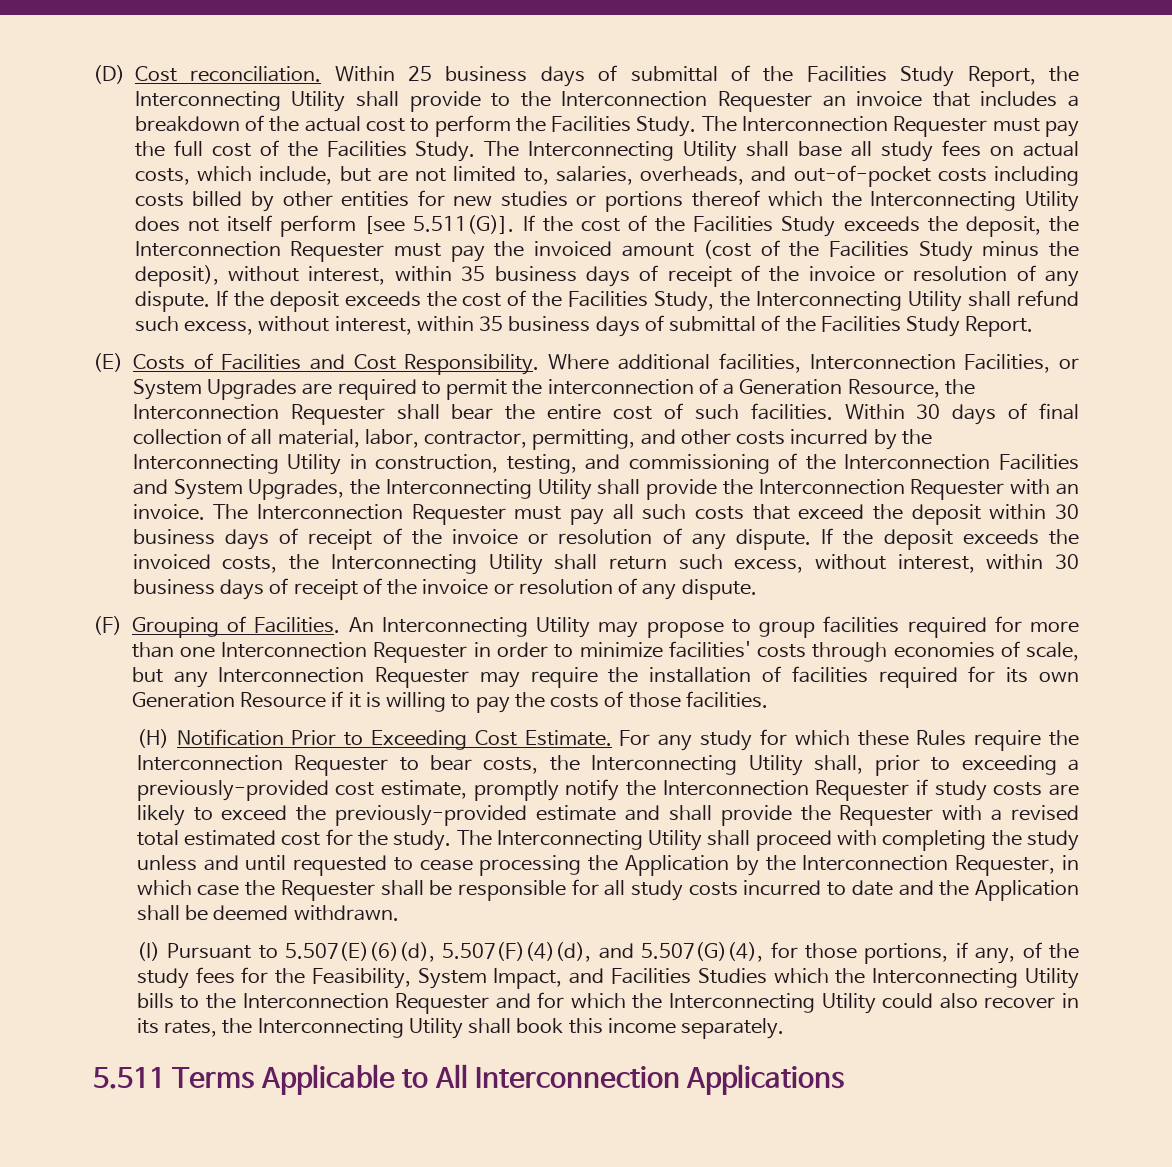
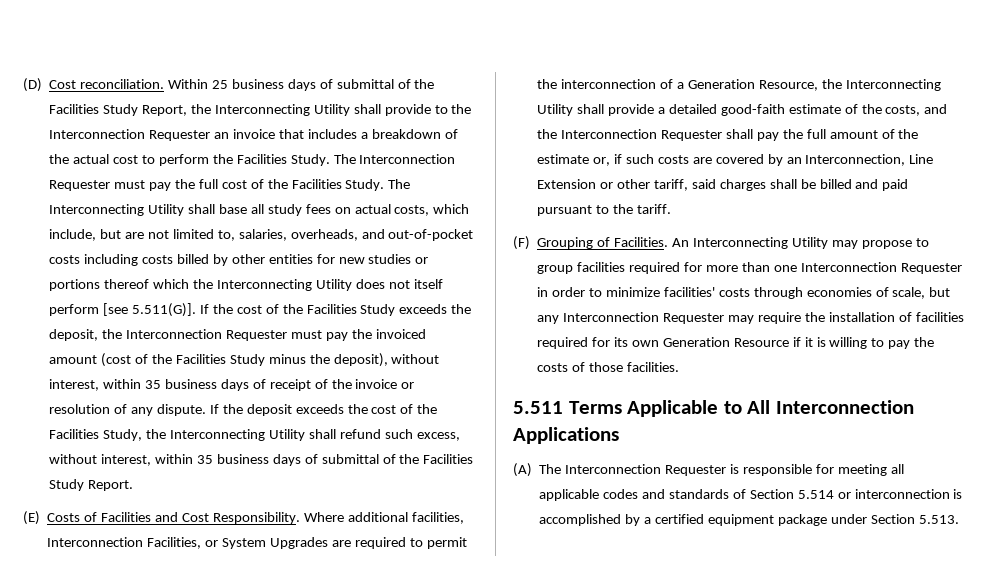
[132,403,1079,425] [132,428,932,450] [132,453,1079,475] [132,479,1080,500] [132,504,1080,525] [132,528,1079,550] [132,554,1079,575] [132,578,757,600] Interconnection Requester shall bear the entire cost of such facilities. Within 30 days of final collection of all material, labor, contractor, permitting, and other costs incurred by the Interconnecting Utility in construction, testing, and commissioning of the Interconnection Facilities and System Upgrades, the Interconnecting Utility shall provide the Interconnection Requester with an invoice. The Interconnection Requester must pay all such costs that exceed the deposit within 30 business days of receipt of the invoice or resolution of any dispute. If the deposit exceeds the invoiced costs, the Interconnecting Utility shall return such excess, without interest, within 30 business days of receipt of the invoice or resolution of any dispute. -> [845,79,941,91] [537,104,948,116] [537,129,919,141] [537,154,934,166] [537,179,909,191] [537,204,671,216] Interconnecting Utility shall provide a detailed good-faith estimate of the costs, and the Interconnection Requester shall pay the full amount of the estimate or, if such costs are covered by an Interconnection, Line Extension or other tariff, said charges shall be billed and paid pursuant to the tariff.
[136,729,1080,751] [136,755,1080,776] [136,779,1079,801] [136,805,1079,826] [136,829,1080,851] [136,855,1079,876] [136,879,1080,901] [136,905,399,921] [136,942,1079,964] [136,967,1079,989] [136,992,1079,1014] [136,1018,785,1039] // (H) Notification Prior to Exceeding Cost Estimate. For any study for which these Rules require the Interconnection Requester to bear costs, the Interconnecting Utility shall, prior to exceeding a previously-provided cost estimate, promptly notify the Interconnection Requester if study costs are likely to exceed the previously-provided estimate and shall provide the Requester with a revised total estimated cost for the study. The Interconnecting Utility shall proceed with completing the study unless and until requested to cease processing the Application by the Interconnection Requester, in which case the Requester shall be responsible for all study costs incurred to date and the Application shall be deemed withdrawn. // (I) Pursuant to 5.507(E)(6)(d), 5.507(F)(4)(d), and 5.507(G)(4), for those portions, if any, of the study fees for the Feasibility, System Impact, and Facilities Studies which the Interconnecting Utility bills to the Interconnection Requester and for which the Interconnecting Utility could also recover in its rates, the Interconnecting Utility shall book this income separately. -> (679, 367) none
(845, 1079) none -> [513,463,904,477] [539,489,963,501] [539,514,959,526] // (A) The Interconnection Requester is responsible for meeting all applicable codes and standards of Section 5.514 or interconnection is accomplished by a certified equipment package under Section 5.513.

